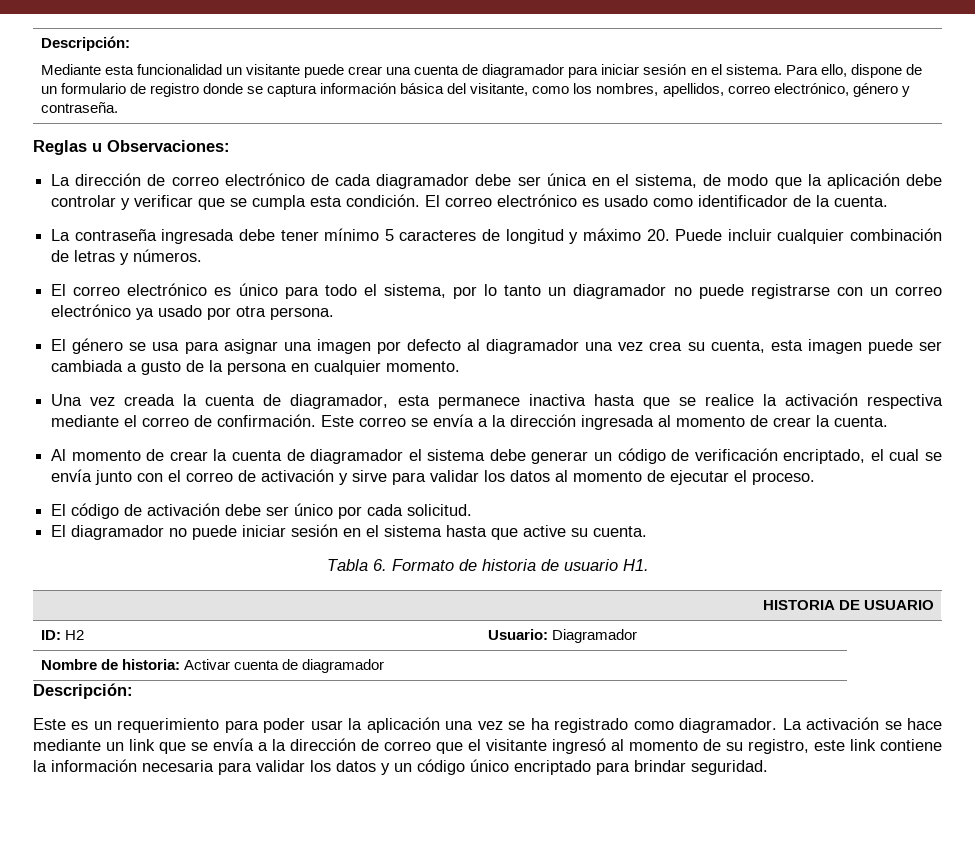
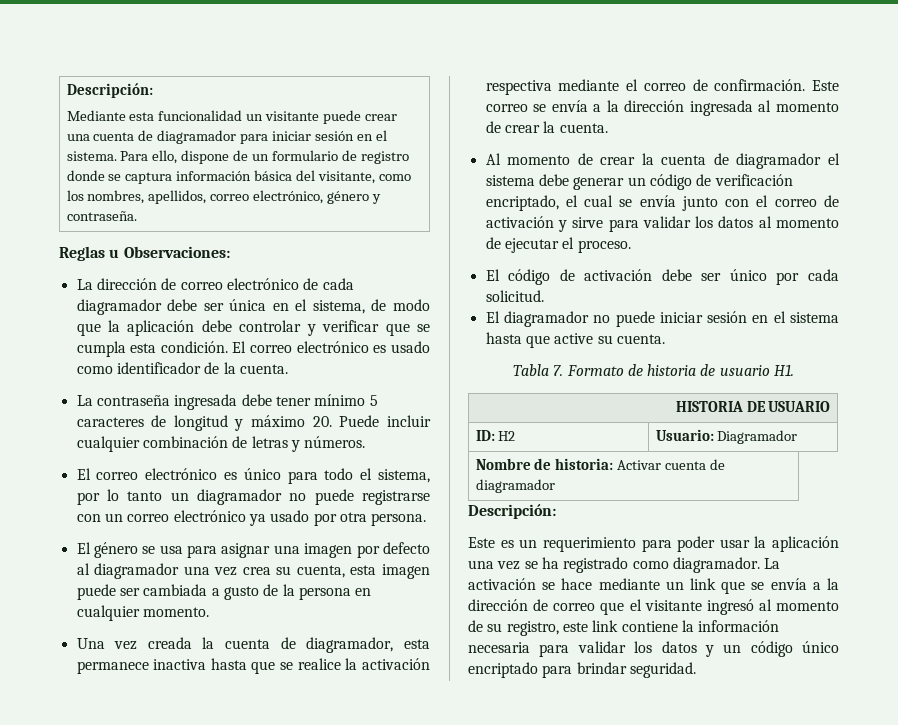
[372,559,387,571] 6. -> [553,365,564,376] 7.

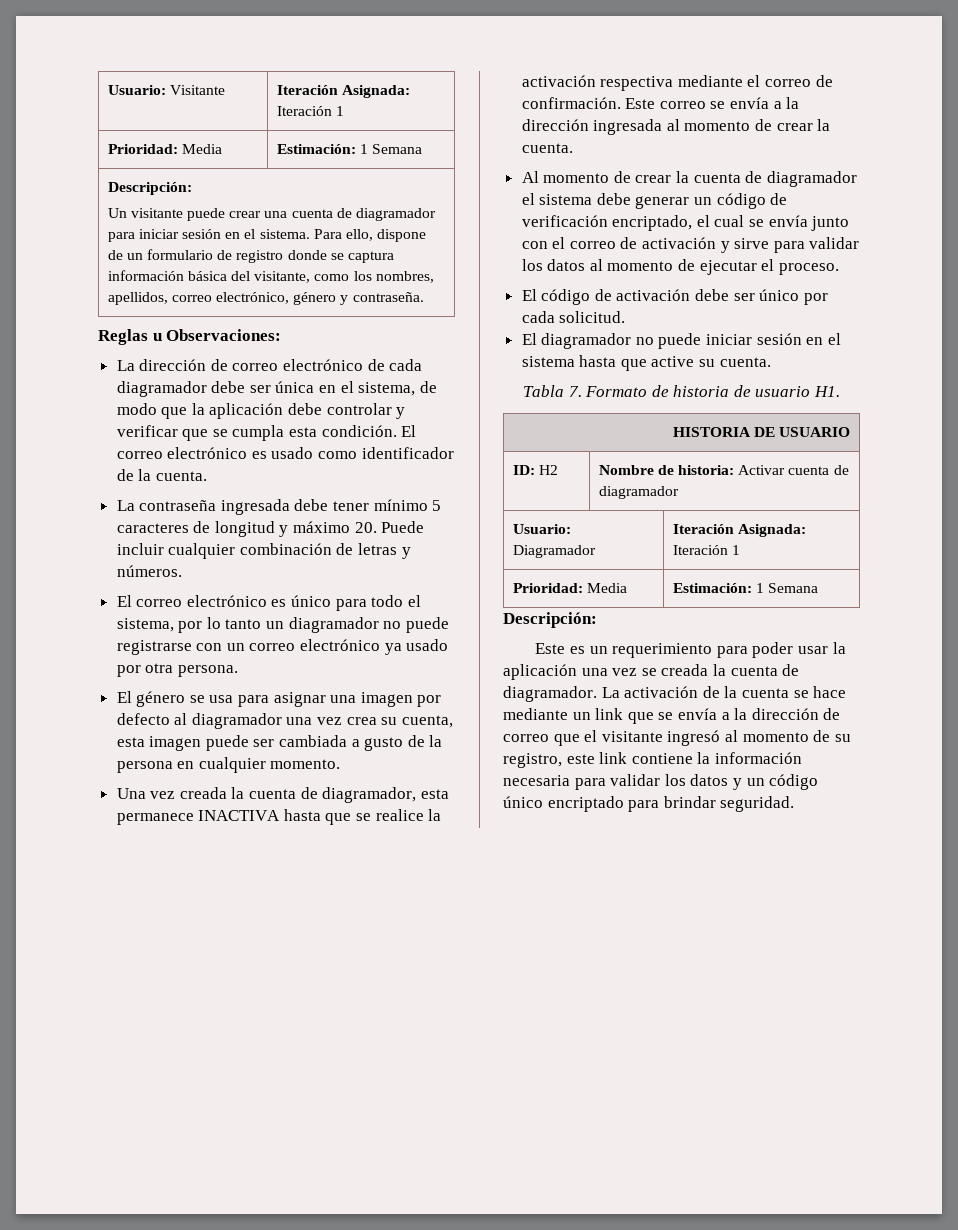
[66,83,153,98] [66,110,264,121] Descripción: // Mediante esta funcionalidad un -> [107,85,225,95] [276,85,410,98] [276,106,344,116] [107,144,222,154] [276,144,423,154] [107,182,192,195] [107,208,127,218] Usuario: Visitante | Iteración Asignada: Iteración 1 // Prioridad: Media | Estimación: 1 Semana // Descripción: // Un
[153,659,207,670] inactiva -> [198,810,281,821] INACTIVA
[655,429,798,444] Usuario: Diagramador // -> (558, 470) none
(555, 486) none -> [512,524,571,534] [512,545,596,558] [672,524,806,537] [672,545,740,555] [512,583,627,593] [672,583,819,593] // Usuario: Diagramador | Iteración Asignada: Iteración 1 // Prioridad: Media | Estimación: 1 Semana
[541,557,781,573] [468,578,536,590] ha registrado como diagramador. La activación -> [661,664,800,676] [503,686,789,702] creada la cuenta de diagramador. La activación de la cuenta

